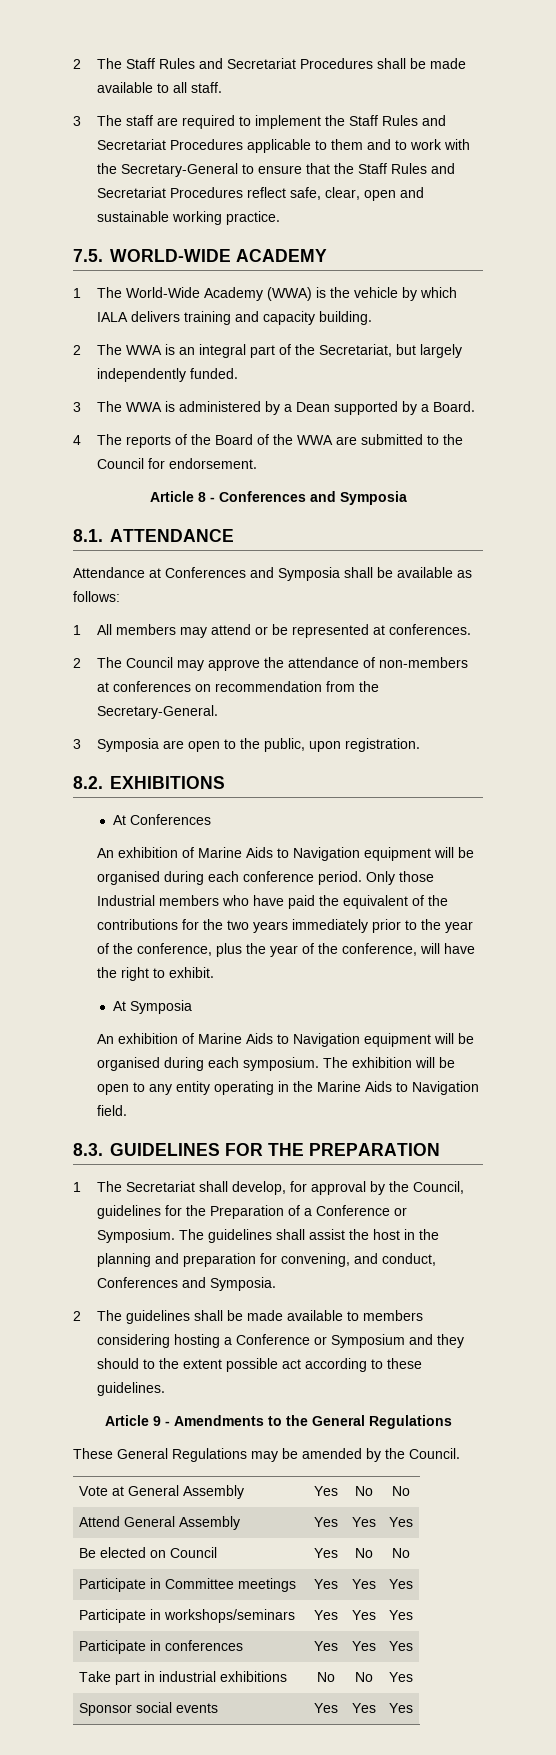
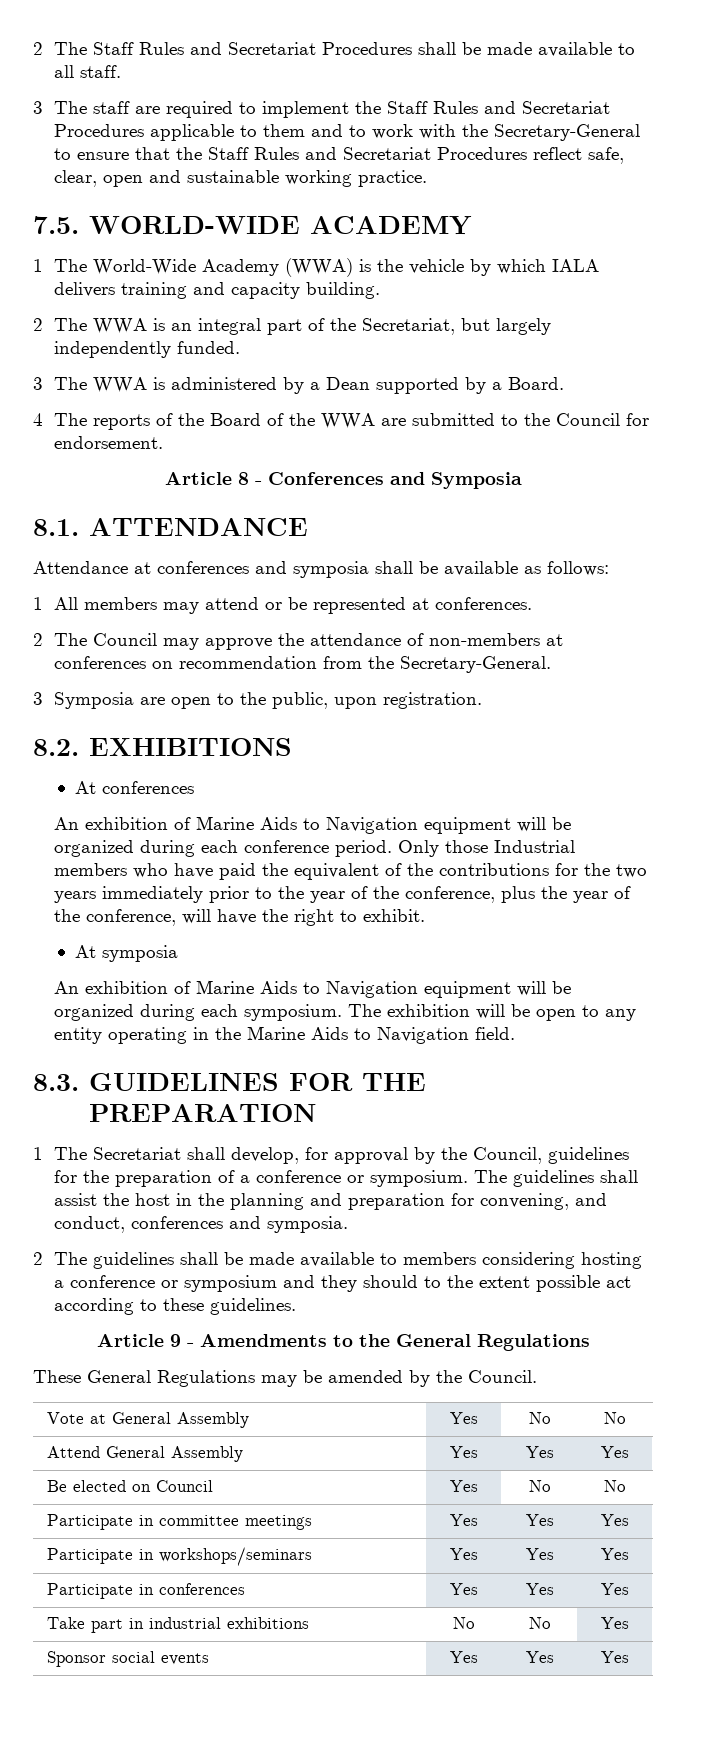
[165,567,340,581] Conferences and Symposia -> [157,561,369,578] conferences and symposia
[129,814,211,825] Conferences -> [102,781,195,794] conferences
[97,871,161,885] organised -> [54,840,135,857] organized
[129,1000,192,1014] Symposia -> [102,945,179,962] symposia
[97,1057,161,1071] organised -> [54,1004,135,1021] organized
[210,1205,285,1219] Preparation -> [115,1170,213,1187] preparation
[316,1205,408,1216] [97,1229,176,1243] Conference or Symposium. -> [256,1170,469,1187] conference or symposium.
[97,1277,277,1291] Conferences and Symposia. -> [131,1216,349,1233] conferences and symposia.
[236,1334,406,1348] Conference or Symposium -> [70,1275,278,1292] conference or symposium
[165,1578,235,1589] Committee -> [158,1515,239,1526] committee

